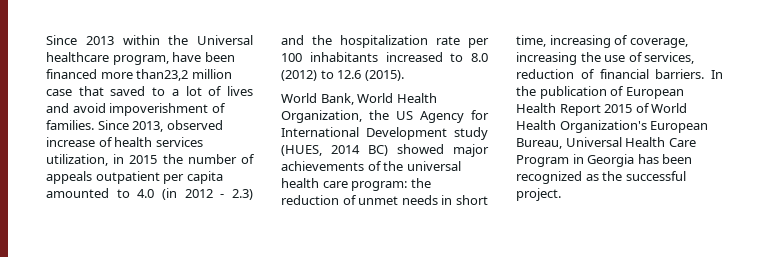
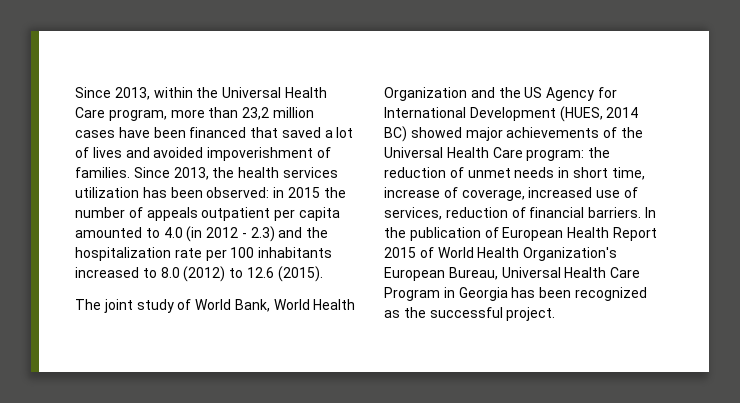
[46,35,114,45] Since 2013 -> [75,87,150,100] Since 2013,
[46,52,235,65] [46,69,232,81] [46,89,72,96] healthcare program, have been financed more than23,2 million case -> [284,87,327,98] [75,107,314,121] [75,127,247,138] Health Care program, more than 23,2 million cases have been financed
[152,87,166,96] to -> (321, 132) none
[72,103,106,113] avoid -> [153,147,204,158] avoided
[166,120,223,130] [46,137,203,147] [46,154,108,166] observed increase of health services utilization, -> [212,167,338,178] [75,187,270,198] the health services utilization has been observed:
(404, 75) none -> [75,299,192,313] The joint study of
[281,110,362,123] Organization, -> [384,87,495,101] Organization and
[454,127,488,140] study -> (556, 114) none
[406,161,461,171] [281,178,348,188] universal health care -> [384,147,523,158] Universal Health Care
[549,35,611,48] increasing -> [384,187,440,198] increase
[516,52,601,65] increasing the -> [528,187,593,198] increased

